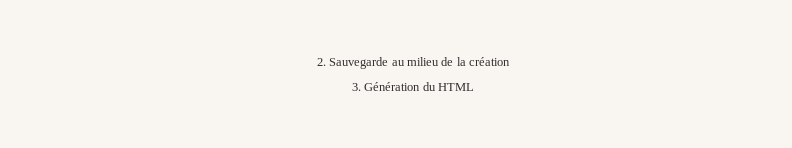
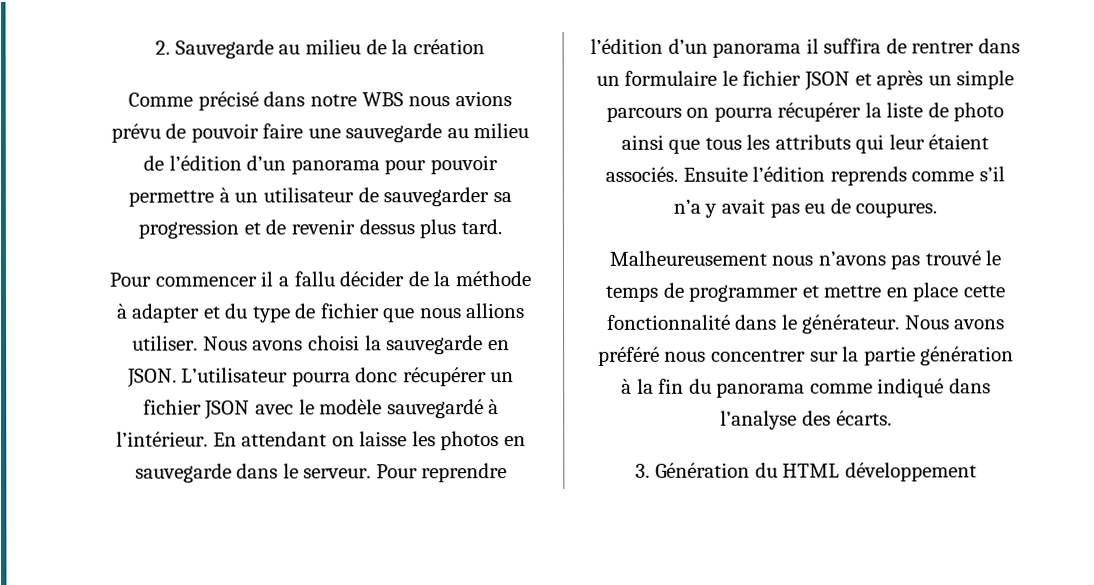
(511, 61) none -> [128,91,512,111] [110,123,530,143] [143,155,498,175] [128,187,512,207] [138,219,502,239] [109,271,531,287] [116,303,526,323] [132,335,510,355] [126,367,515,388] [142,399,500,420] [116,431,526,451] [134,463,508,483] [590,38,1020,58] [595,70,1015,91] [605,102,1005,122] [620,134,990,154] [605,166,1005,186] [672,198,938,218] [608,250,1002,270] [605,282,1006,302] [606,314,1006,334] [597,346,1015,366] [621,378,991,398] [720,410,892,430] // Comme précisé dans notre WBS nous avions prévu de pouvoir faire une sauvegarde au milieu de l’édition d’un panorama pour pouvoir permettre à un utilisateur de sauvegarder sa progression et de revenir dessus plus tard. // Pour commencer il a fallu décider de la méthode à adapter et du type de fichier que nous allions utiliser. Nous avons choisi la sauvegarde en JSON. L’utilisateur pourra donc récupérer un fichier JSON avec le modèle sauvegardé à l’intérieur. En attendant on laisse les photos en sauvegarde dans le serveur. Pour reprendre l’édition d’un panorama il suffira de rentrer dans un formulaire le fichier JSON et après un simple parcours on pourra récupérer la liste de photo ainsi que tous les attributs qui leur étaient associés. Ensuite l’édition reprends comme s’il n’a y avait pas eu de coupures. // Malheureusement nous n’avons pas trouvé le temps de programmer et mettre en place cette fonctionnalité dans le générateur. Nous avons préféré nous concentrer sur la partie génération à la fin du panorama comme indiqué dans l’analyse des écarts.
(475, 87) none -> [844,462,977,482] développement

